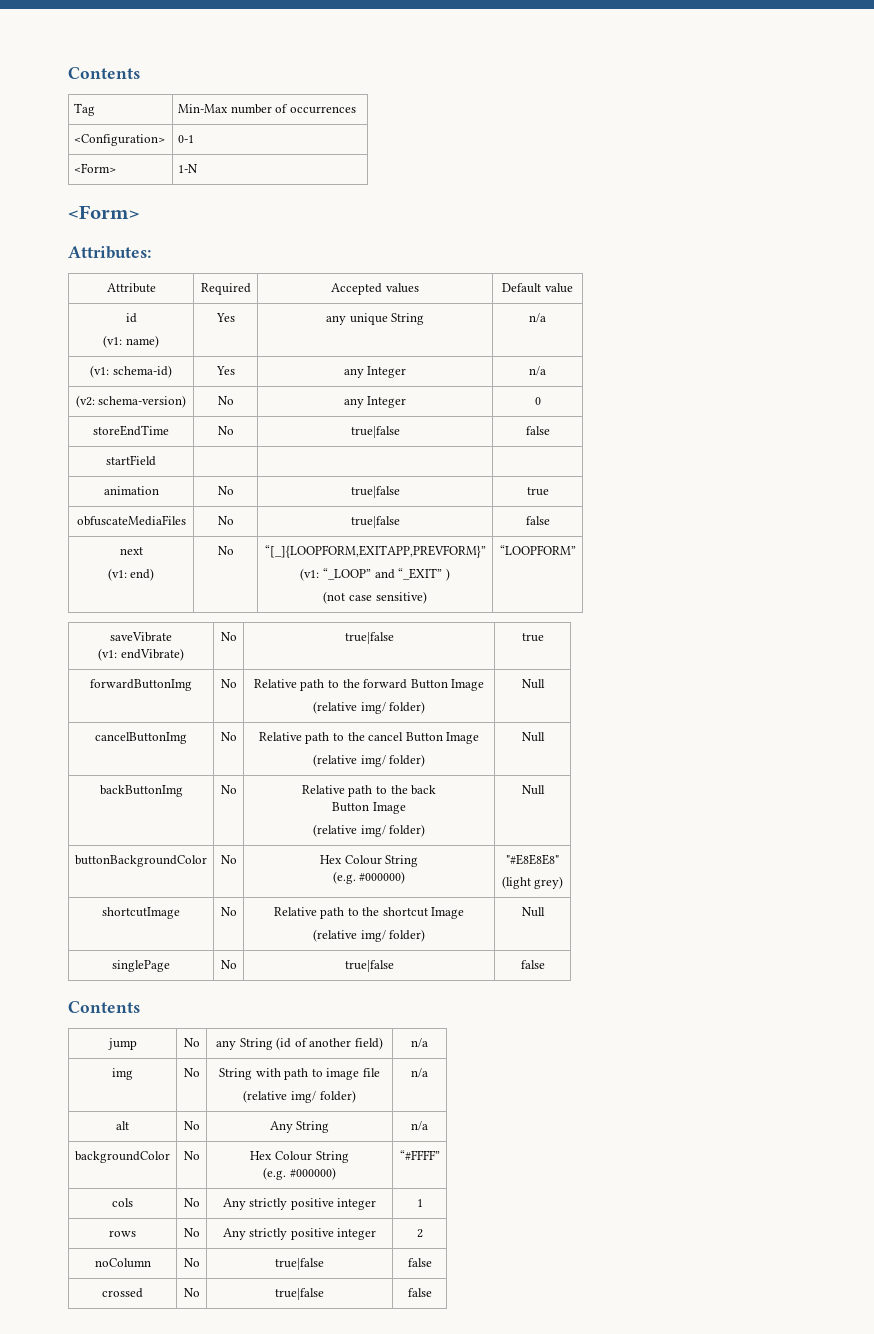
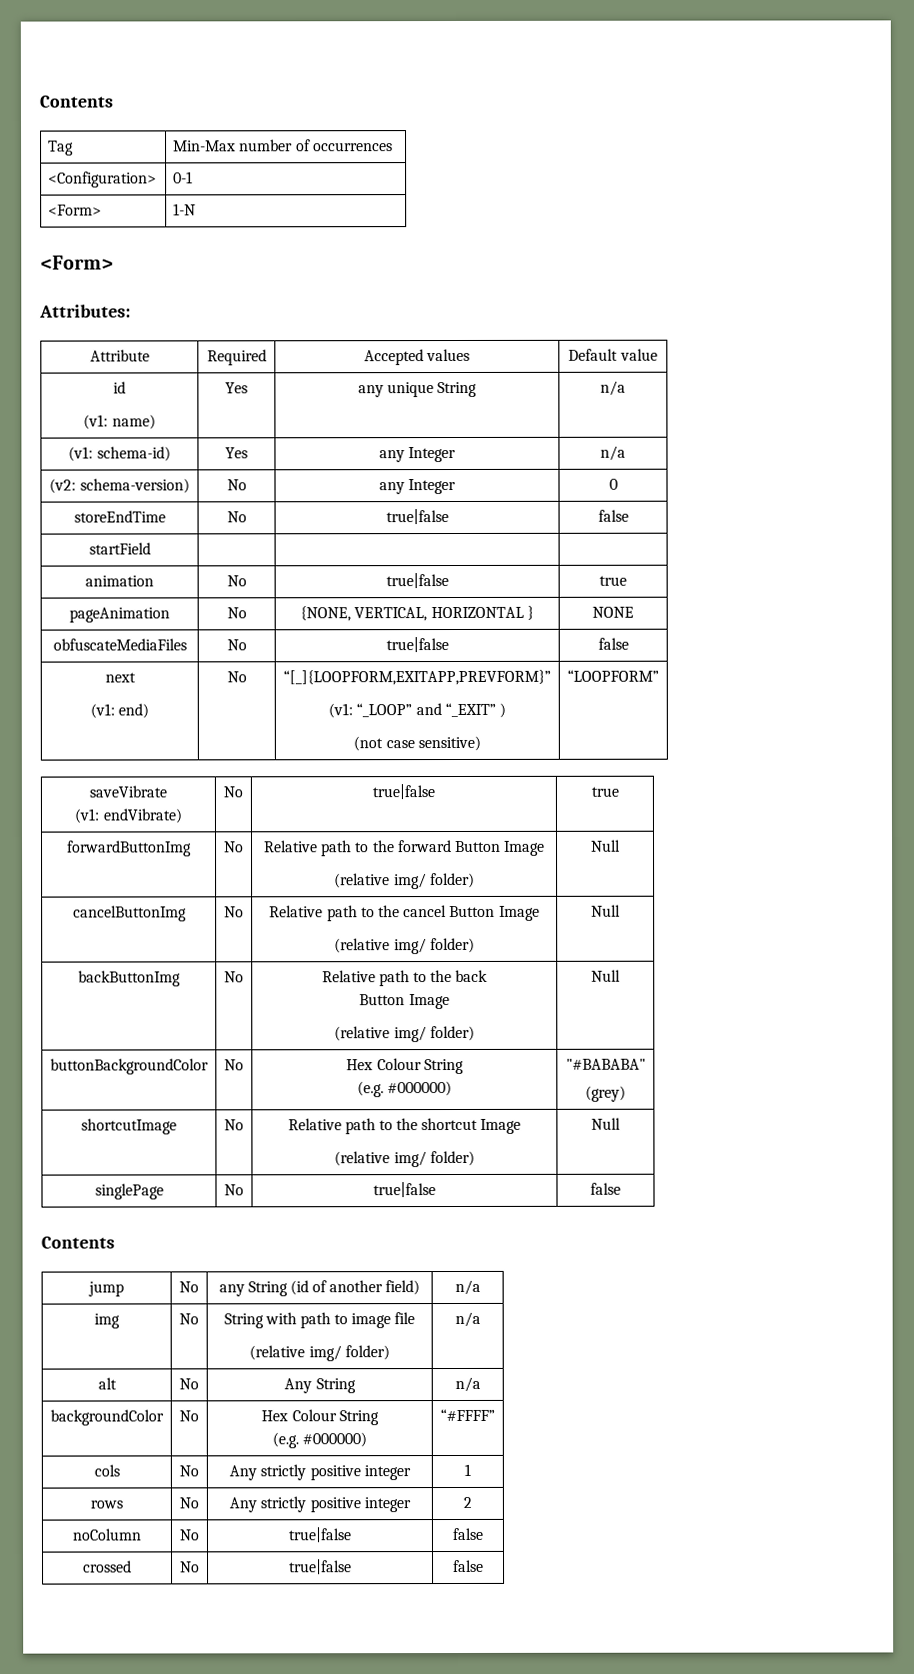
(549, 491) none -> [69,607,170,623] [226,607,247,619] [300,605,534,622] [592,606,634,618] // pageAnimation | No | {NONE, VERTICAL, HORIZONTAL } | NONE
[506,854,559,865] [501,876,564,889] "#E8E8E8" // (light grey) -> [565,1058,646,1070] [585,1085,626,1102] "#BABABA" // (grey)

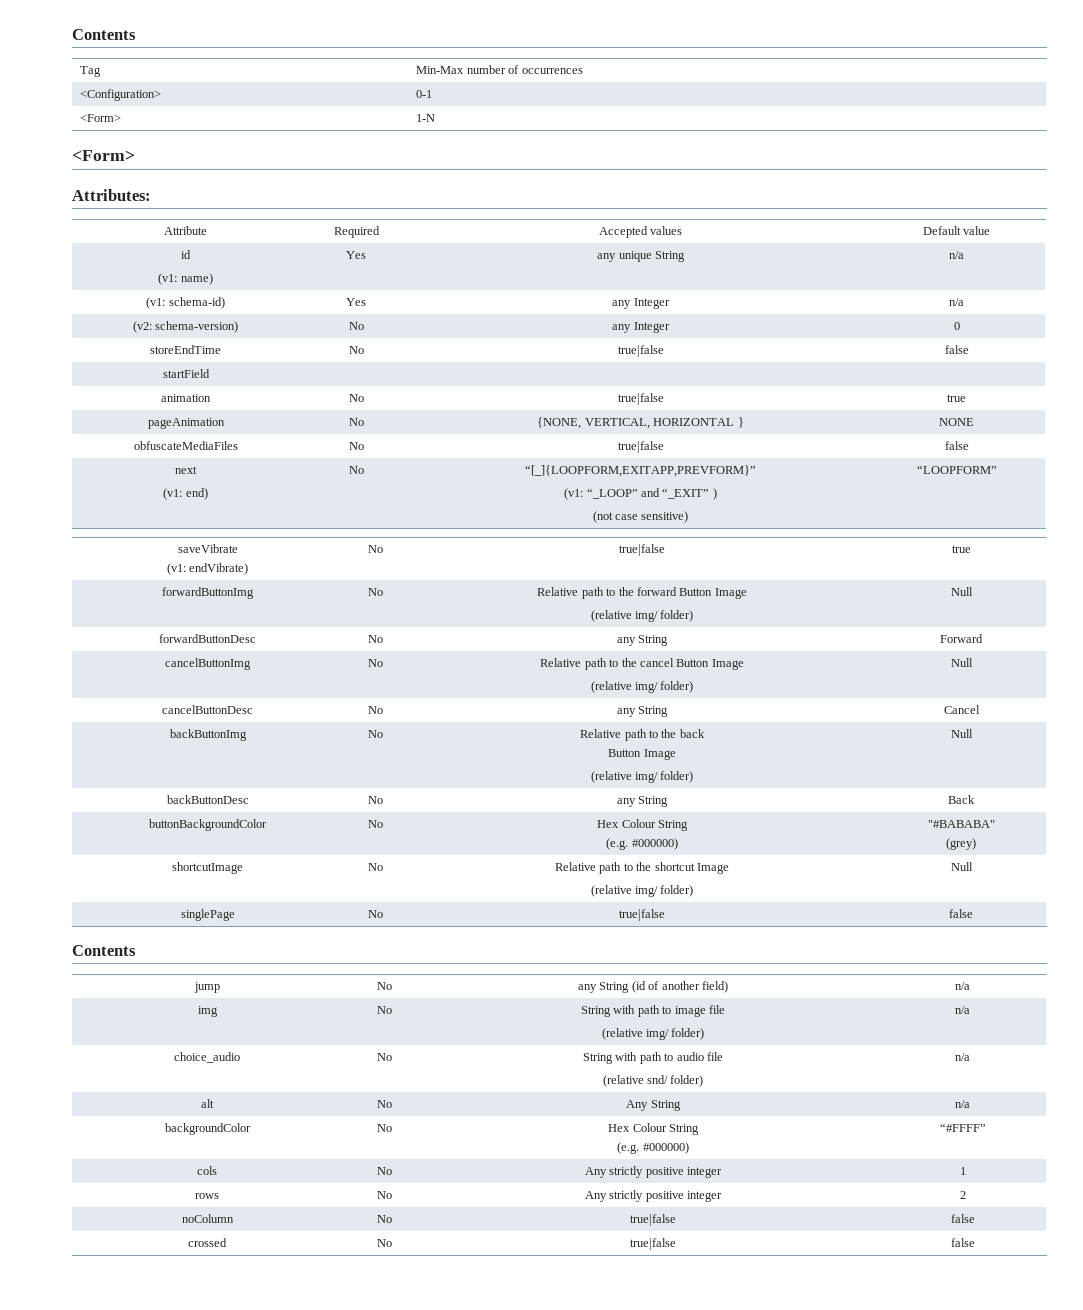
(621, 845) none -> [159,634,256,643] [368,635,383,643] [616,635,669,646] [940,634,983,643] // forwardButtonDesc | No | any String | Forward
(621, 910) none -> [162,705,253,714] [368,706,383,714] [616,706,669,717] [943,705,980,714] // cancelButtonDesc | No | any String | Cancel
(621, 975) none -> [166,795,249,804] [368,796,383,804] [616,796,669,807] [948,795,975,804] // backButtonDesc | No | any String | Back
(481, 1319) none -> [174,1052,240,1063] [376,1053,392,1061] [583,1052,723,1064] [602,1075,704,1087] [955,1053,970,1061] // choice_audio | No | String with path to audio file // (relative snd/ folder) | n/a

